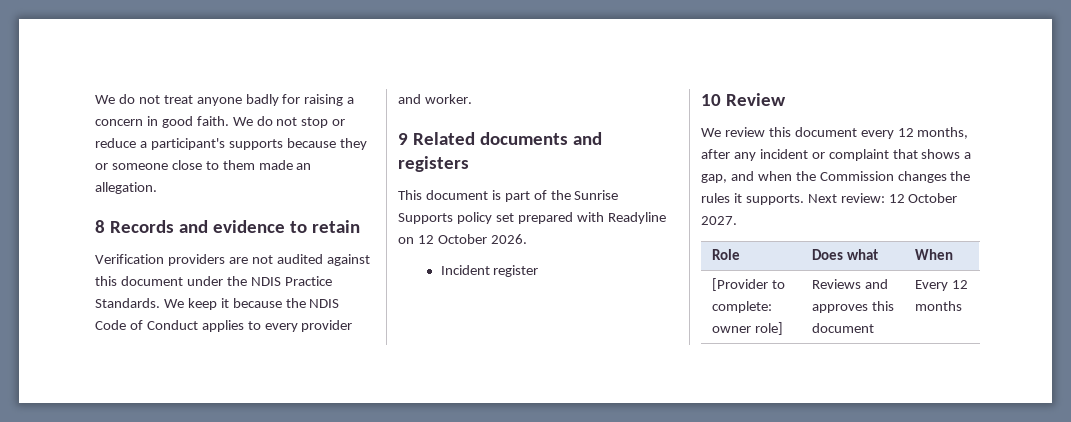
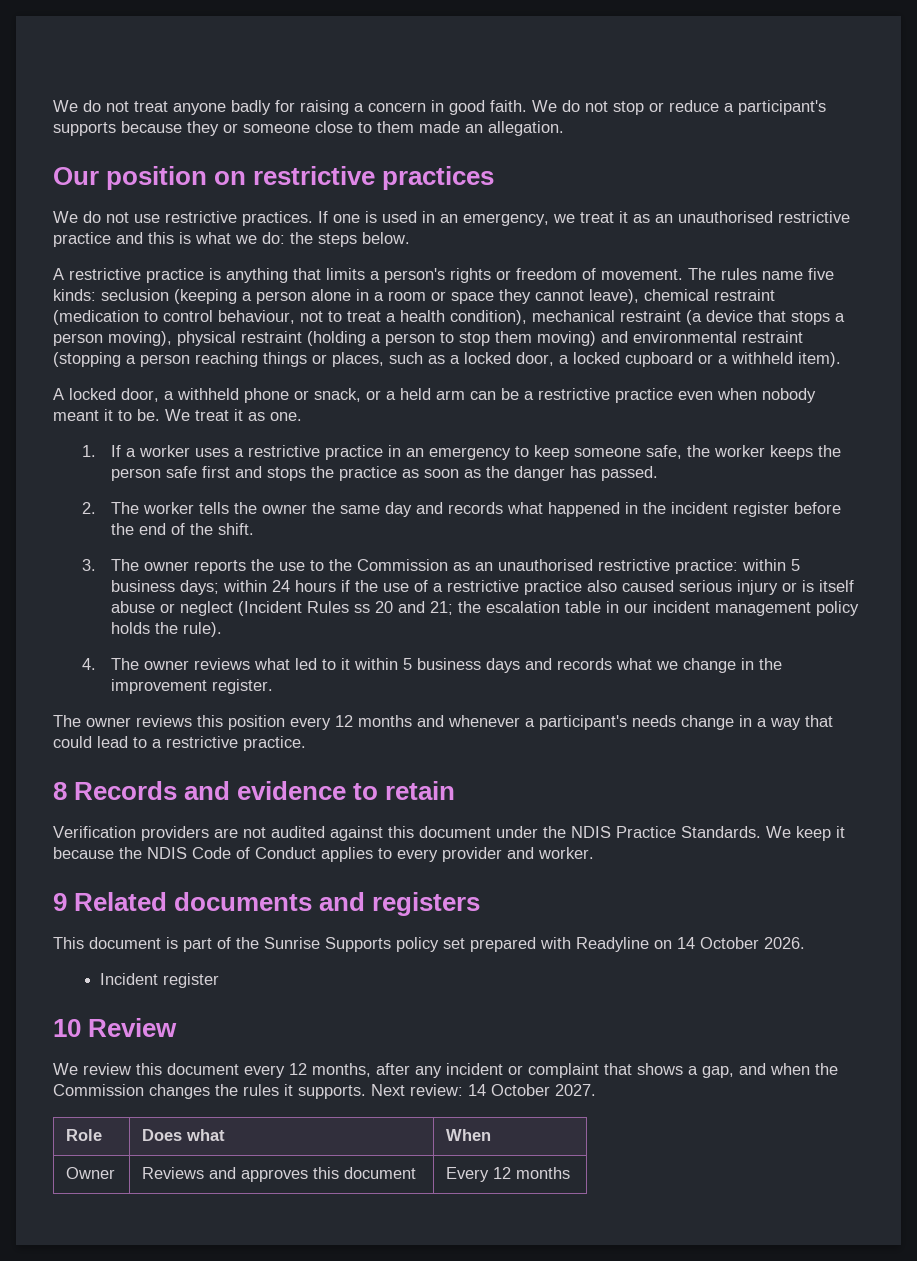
(157, 188) none -> [53,166,495,190] [53,211,850,226] [53,232,410,247] [53,268,834,283] [53,289,775,304] [53,310,845,325] [53,331,803,346] [53,352,841,367] [53,388,816,403] [53,409,302,421] [81,445,841,460] [110,466,658,481] [81,502,841,517] [110,523,254,535] [81,559,800,574] [110,580,854,595] [110,601,859,616] [110,622,222,637] [81,658,782,673] [110,679,273,694] [53,715,833,730] [53,736,306,751] // Our position on restrictive practices // We do not use restrictive practices. If one is used in an emergency, we treat it as an unauthorised restrictive practice and this is what we do: the steps below. // A restrictive practice is anything that limits a person's rights or freedom of movement. The rules name five kinds: seclusion (keeping a person alone in a room or space they cannot leave), chemical restraint (medication to control behaviour, not to treat a health condition), mechanical restraint (a device that stops a person moving), physical restraint (holding a person to stop them moving) and environmental restraint (stopping a person reaching things or places, such as a locked door, a locked cupboard or a withheld item). // A locked door, a withheld phone or snack, or a held arm can be a restrictive practice even when nobody meant it to be. We treat it as one. // 1. If a worker uses a restrictive practice in an emergency to keep someone safe, the worker keeps the person safe first and stops the practice as soon as the danger has passed. // 2. The worker tells the owner the same day and records what happened in the incident register before the end of the shift. // 3. The owner reports the use to the Commission as an unauthorised restrictive practice: within 5 business days; within 24 hours if the use of a restrictive practice also caused serious injury or is itself abuse or neglect (Incident Rules ss 20 and 21; the escalation table in our incident management policy holds the rule). // 4. The owner reviews what led to it within 5 business days and records what we change in the improvement register. // The owner reviews this position every 12 months and whenever a participant's needs change in a way that could lead to a restrictive practice.
[417,235,434,244] 12 -> [677,937,695,949] 14
[888,194,905,203] 12 -> [468,1084,486,1096] 14
[711,278,785,291] [711,301,772,313] [711,322,783,335] [Provider to complete: owner role] -> [66,1167,116,1179] Owner

